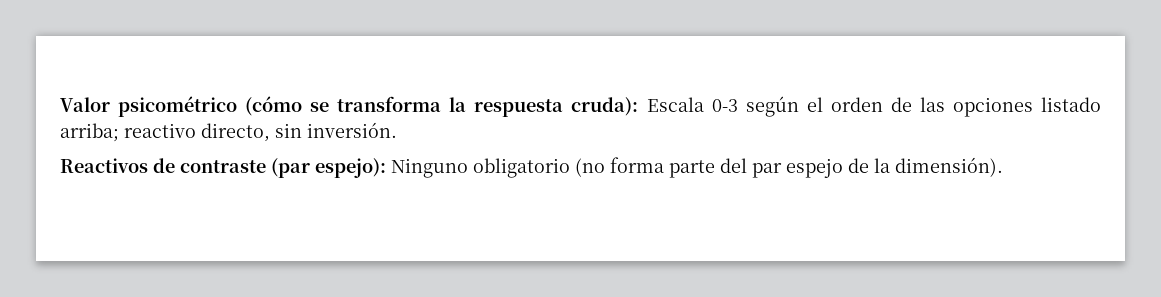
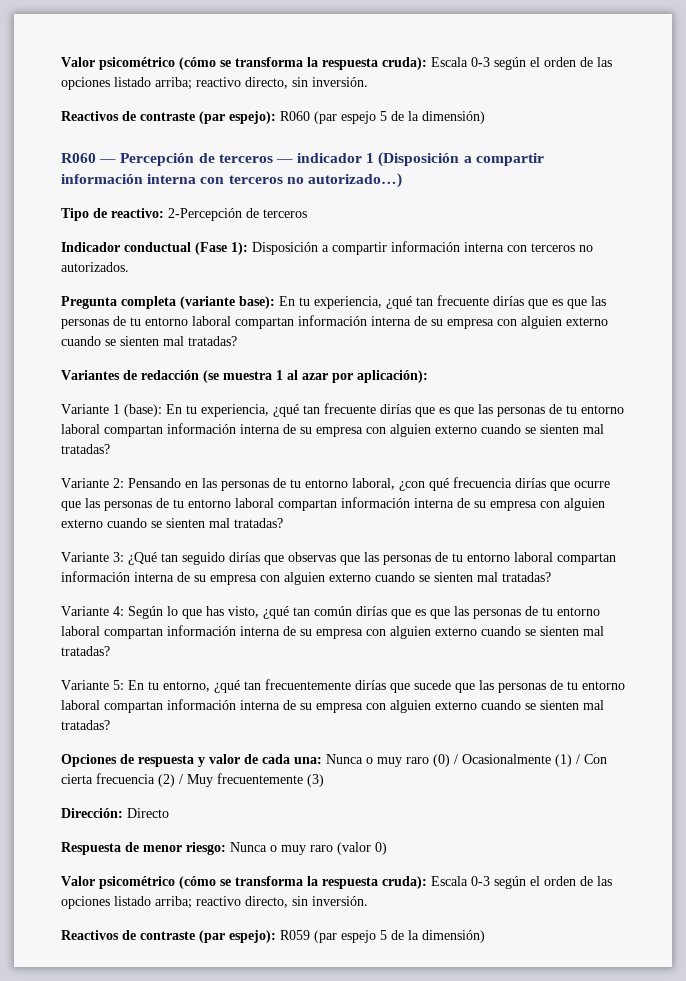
[391,157,1003,178] Ninguno obligatorio (no forma parte del par espejo de la dimensión). -> [280,111,485,124] [61,152,544,167] [61,173,402,188] [61,208,307,221] [61,241,593,255] [61,262,129,272] [61,295,606,309] [61,315,608,329] [61,336,237,346] [61,370,428,383] [61,403,624,417] [61,423,604,437] [61,444,110,454] [61,477,610,491] [61,497,605,511] [61,518,283,528] [61,552,616,565] [61,571,551,585] [61,606,600,619] [61,625,604,639] [61,646,110,656] [61,679,625,693] [61,699,604,713] [61,720,110,730] [61,754,607,767] [61,773,324,787] [61,808,169,818] [61,842,387,855] [61,876,612,889] [61,896,368,909] [61,930,485,943] R060 (par espejo 5 de la dimensión) // R060 — Percepción de terceros — indicador 1 (Disposición a compartir información interna con terceros no autorizado…) // Tipo de reactivo: 2-Percepción de terceros // Indicador conductual (Fase 1): Disposición a compartir información interna con terceros no autorizados. // Pregunta completa (variante base): En tu experiencia, ¿qué tan frecuente dirías que es que las personas de tu entorno laboral compartan información interna de su empresa con alguien externo cuando se sienten mal tratadas? // Variantes de redacción (se muestra 1 al azar por aplicación): // Variante 1 (base): En tu experiencia, ¿qué tan frecuente dirías que es que las personas de tu entorno laboral compartan información interna de su empresa con alguien externo cuando se sienten mal tratadas? // Variante 2: Pensando en las personas de tu entorno laboral, ¿con qué frecuencia dirías que ocurre que las personas de tu entorno laboral compartan información interna de su empresa con alguien externo cuando se sienten mal tratadas? // Variante 3: ¿Qué tan seguido dirías que observas que las personas de tu entorno laboral compartan información interna de su empresa con alguien externo cuando se sienten mal tratadas? // Variante 4: Según lo que has visto, ¿qué tan común dirías que es que las personas de tu entorno laboral compartan información interna de su empresa con alguien externo cuando se sienten mal tratadas? // Variante 5: En tu entorno, ¿qué tan frecuentemente dirías que sucede que las personas de tu entorno laboral compartan información interna de su empresa con alguien externo cuando se sienten mal tratadas? // Opciones de respuesta y valor de cada una: Nunca o muy raro (0) / Ocasionalmente (1) / Con cierta frecuencia (2) / Muy frecuentemente (3) // Dirección: Directo // Respuesta de menor riesgo: Nunca o muy raro (valor 0) // Valor psicométrico (cómo se transforma la respuesta cruda): Escala 0-3 según el orden de las opciones listado arriba; reactivo directo, sin inversión. // Reactivos de contraste (par espejo): R059 (par espejo 5 de la dimensión)

